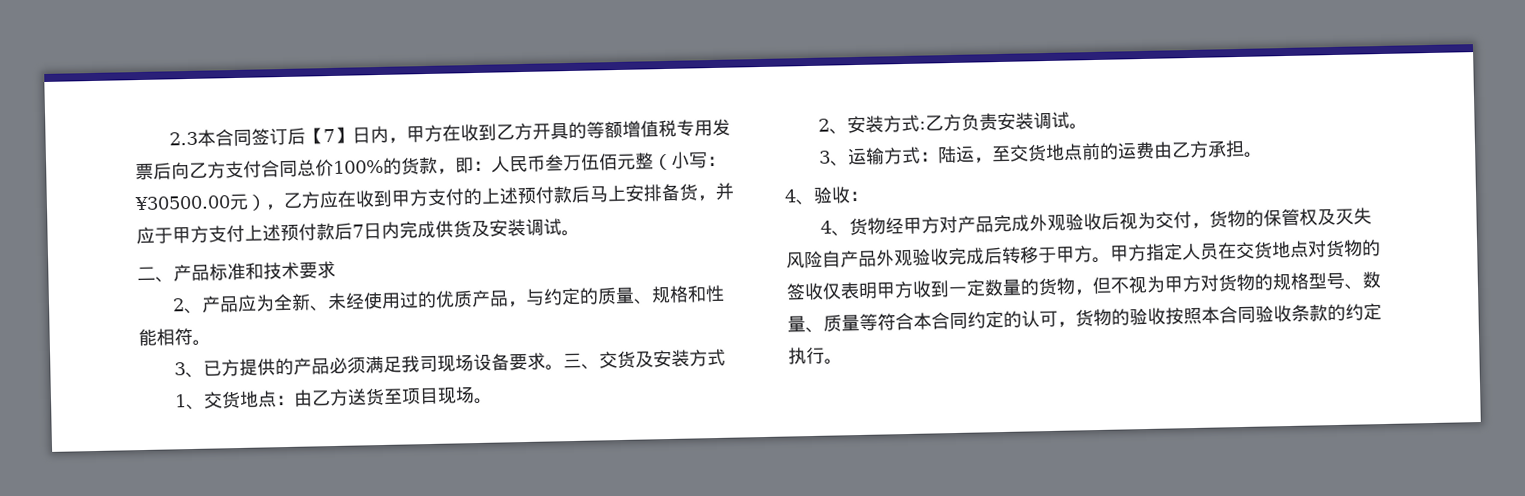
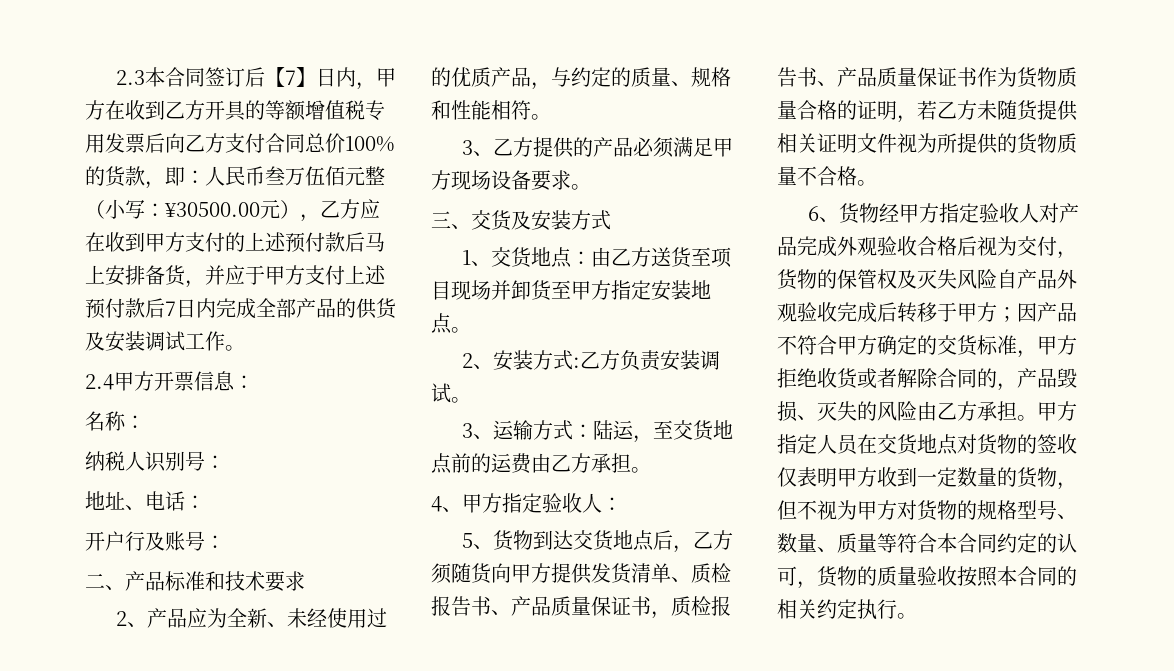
(436, 229) none -> [256,298,356,318] 全部产品的
[561,229,580,237] 。 -> [185,331,245,351] [85,371,254,391] [85,411,145,431] [85,451,225,472] [85,491,205,511] [85,531,225,551] 工作。 // 2.4甲方开票信息： // 名称： // 纳税人识别号： // 地址、电话： // 开户行及账号：
[202,360,222,377] 已 -> [492,138,513,156] 乙
[400,355,438,373] 我司 -> [712,138,733,157] [431,170,451,190] 甲方
(564, 367) none -> (591, 187) //
(475, 395) none -> [491,280,711,301] [431,313,452,334] 并卸货至甲方指定安装地点
[813,186,869,204] [819,220,832,234] 验收： // 4 -> [462,493,622,513] [461,530,733,553] [431,563,731,584] [431,596,731,619] [777,67,1077,88] [777,100,1078,123] [777,133,1077,154] [777,166,877,186] [807,206,819,221] 甲方指定验收人： // 5、货物到达交货地点后，乙方须随货向甲方提供发货清单、质检报告书、产品质量保证书，质检报告书、产品质量保证书作为货物质量合格的证明，若乙方未随货提供相关证明文件视为所提供的货物质量不合格。 // 6
(940, 225) none -> [938,203,1039,223] 指定验收人
(1102, 221) none -> [917,236,957,256] 合格
(1093, 254) none -> [997,302,1077,322] [777,335,1077,358] [777,368,1077,391] [777,401,1017,422] ；因产品不符合甲方确定的交货标准，甲方拒绝收货或者解除合同的，产品毁损、灭失的风险由乙方承担
(1130, 317) none -> [877,566,917,586] 质量
[1255,303,1346,323] 验收条款的 -> [1057,566,1077,586] [777,599,817,619] 的相关

